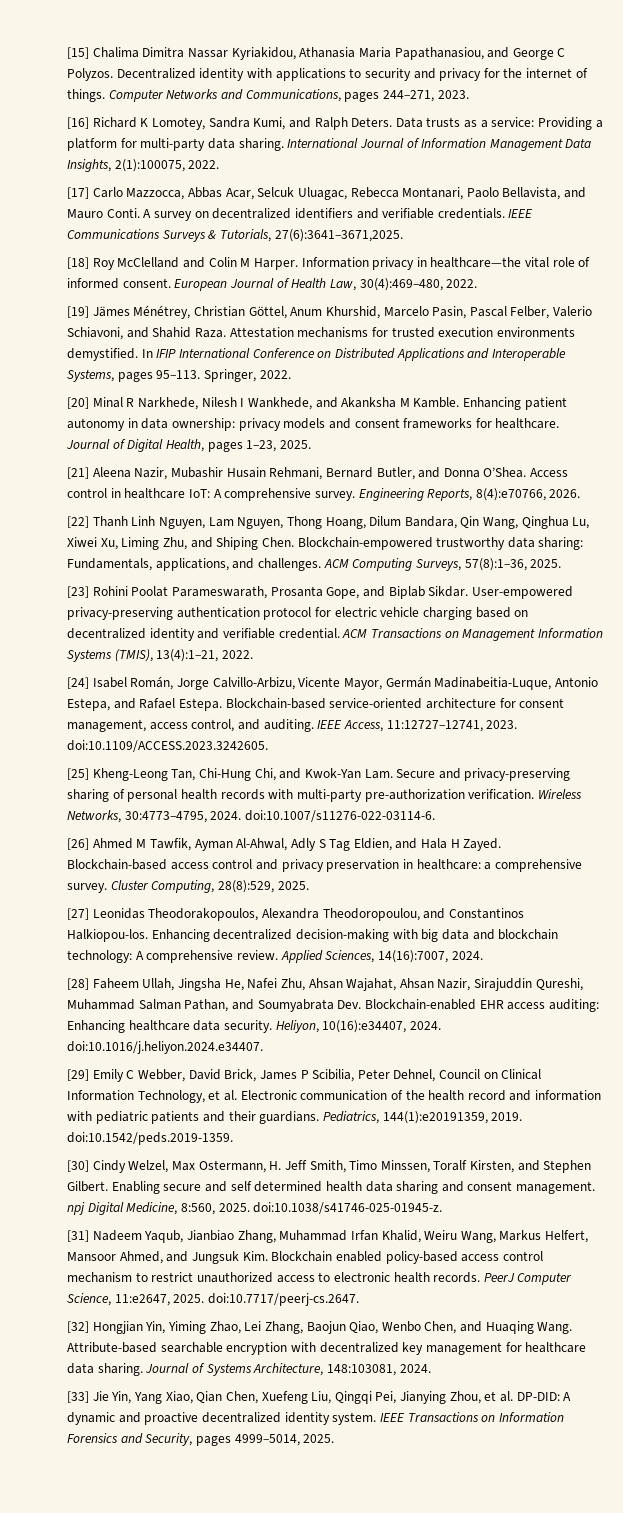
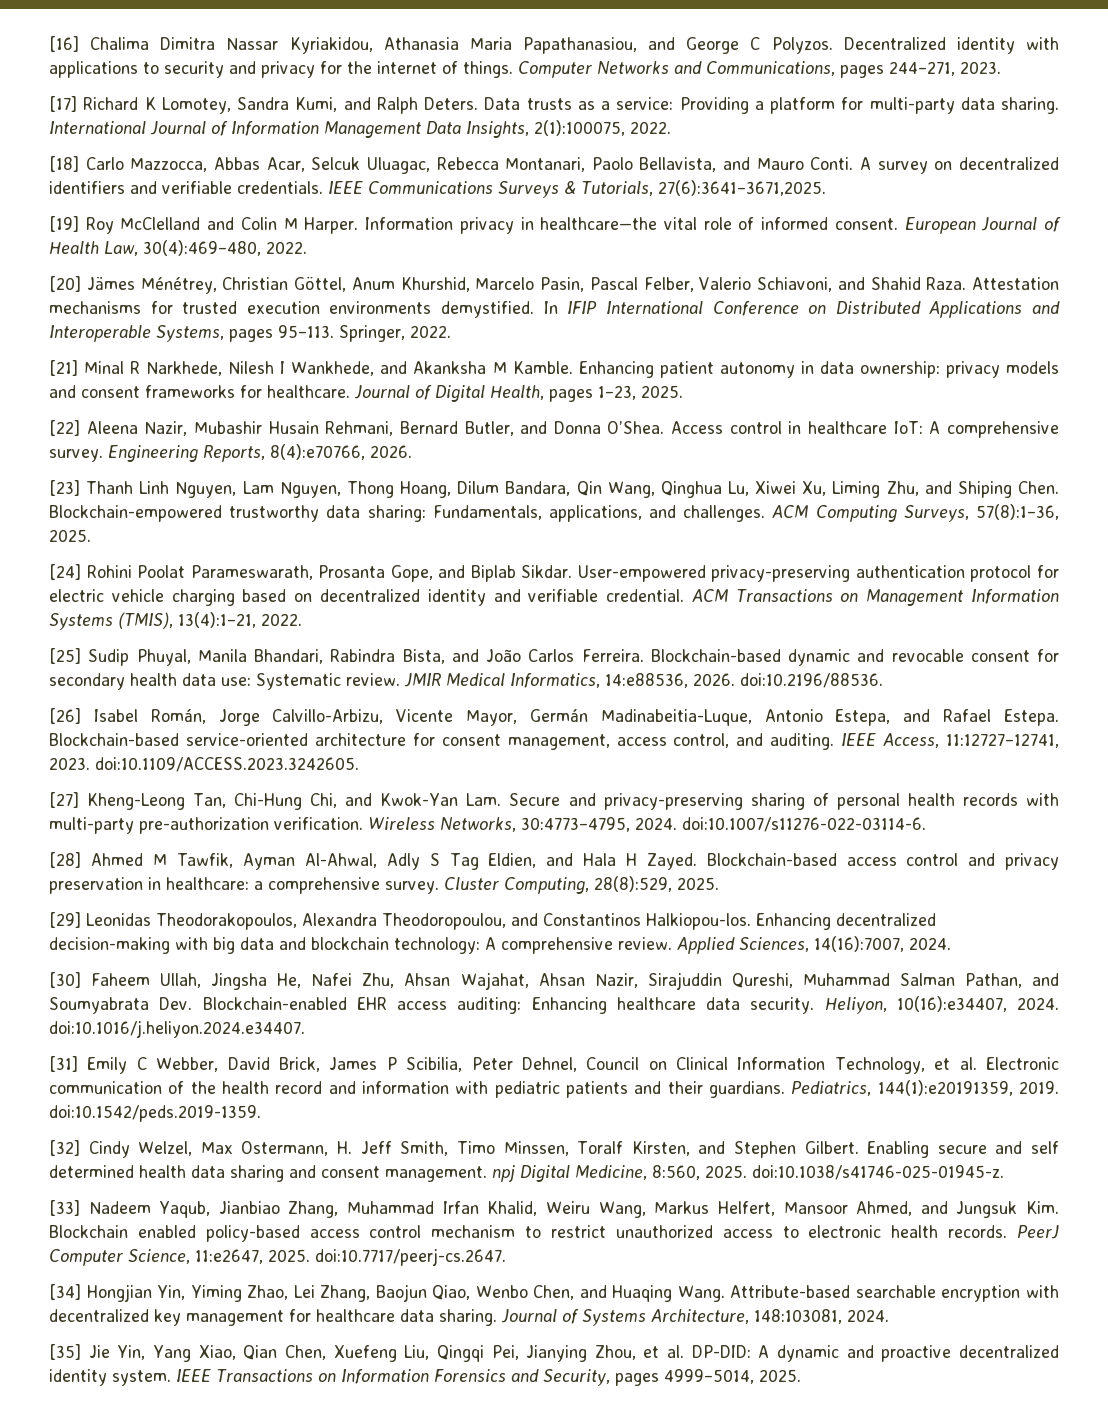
[67,47,89,59] [15] -> [49,36,79,52] [16]
[67,117,89,129] [16] -> [49,96,77,112] [17]
[67,187,89,199] [17] -> [49,156,79,172] [18]
[67,257,89,269] [18] -> [49,216,79,232] [19]
[67,306,89,318] [19] -> [49,276,81,292] [20]
[67,397,89,409] [20] -> [49,360,78,376] [21]
[67,467,89,479] [21] -> [49,420,80,436] [22]
[67,516,89,528] [22] -> [49,480,80,496] [23]
[67,586,89,598] [23] -> [49,564,81,580] [24]
[67,677,89,689] [24] -> [49,648,1059,666] [49,673,883,690] [49,708,81,724] [25] Sudip Phuyal, Manila Bhandari, Rabindra Bista, and João Carlos Ferreira. Blockchain-based dynamic and revocable consent for secondary health data use: Systematic review. JMIR Medical Informatics, 14:e88536, 2026. doi:10.2196/88536. // [26]
[67,768,89,780] [25] -> [49,792,79,808] [27]
[67,838,89,850] [26] -> [49,852,81,868] [28]
[67,908,89,920] [27] -> [49,912,81,928] [29]
[67,978,89,990] [28] -> [49,972,81,988] [30]
[67,1069,89,1081] [29] -> [49,1056,78,1072] [31]
[67,1160,89,1172] [30] -> [49,1140,80,1156] [32]
[67,1230,89,1242] [31] -> [49,1200,80,1216] [33]
[67,1321,89,1333] [32] -> [49,1284,81,1300] [34]
[67,1391,89,1403] [33] -> [49,1344,81,1360] [35]

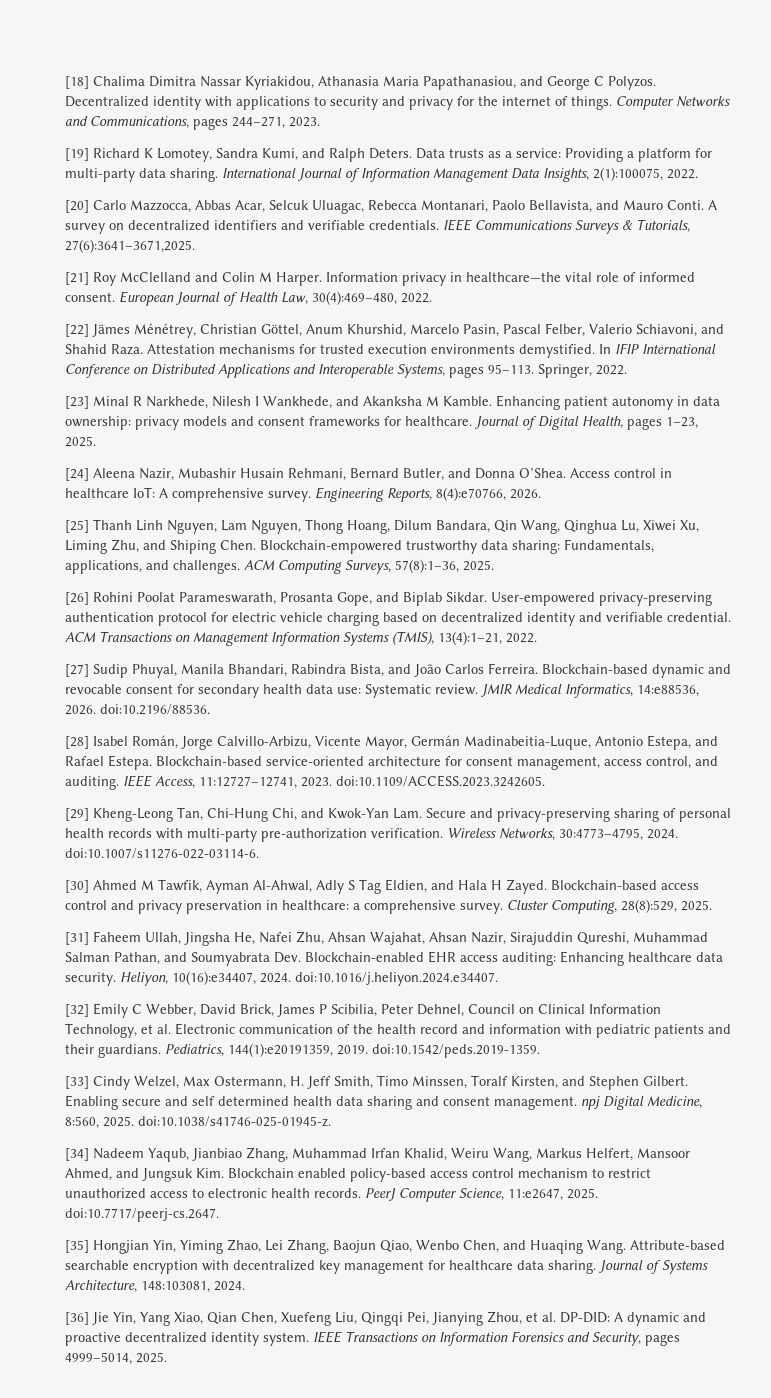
[49,36,79,52] [16] -> [65,76,89,89] [18]
[49,96,77,112] [17] -> [65,148,89,161] [19]
[49,156,79,172] [18] -> [65,200,89,213] [20]
[49,216,79,232] [19] -> [65,272,89,285] [21]
[49,276,81,292] [20] -> [65,324,89,337] [22]
[49,360,78,376] [21] -> [65,396,89,409] [23]
[49,420,80,436] [22] -> [65,468,89,481] [24]
[49,480,80,496] [23] -> [65,520,89,533] [25]
[49,564,81,580] [24] -> [65,592,89,605] [26]
[49,648,81,664] [25] -> [65,664,89,677] [27]
[49,708,81,724] [26] -> [65,736,89,749] [28]
[49,792,79,808] [27] -> [65,808,89,821] [29]
[49,852,81,868] [28] -> [65,880,89,893] [30]
[49,912,936,930] [49,936,951,954] [49,972,81,988] [29] Leonidas Theodorakopoulos, Alexandra Theodoropoulou, and Constantinos Halkiopou-los. Enhancing decentralized decision-making with big data and blockchain technology: A comprehensive review. Applied Sciences, 14(16):7007, 2024. // [30] -> [65,932,89,945] [31]
[49,1056,78,1072] [31] -> [65,1004,89,1017] [32]
[49,1140,80,1156] [32] -> [65,1076,89,1089] [33]
[49,1200,80,1216] [33] -> [65,1148,89,1161] [34]
[49,1284,81,1300] [34] -> [65,1240,89,1253] [35]
[49,1344,81,1360] [35] -> [65,1312,89,1325] [36]

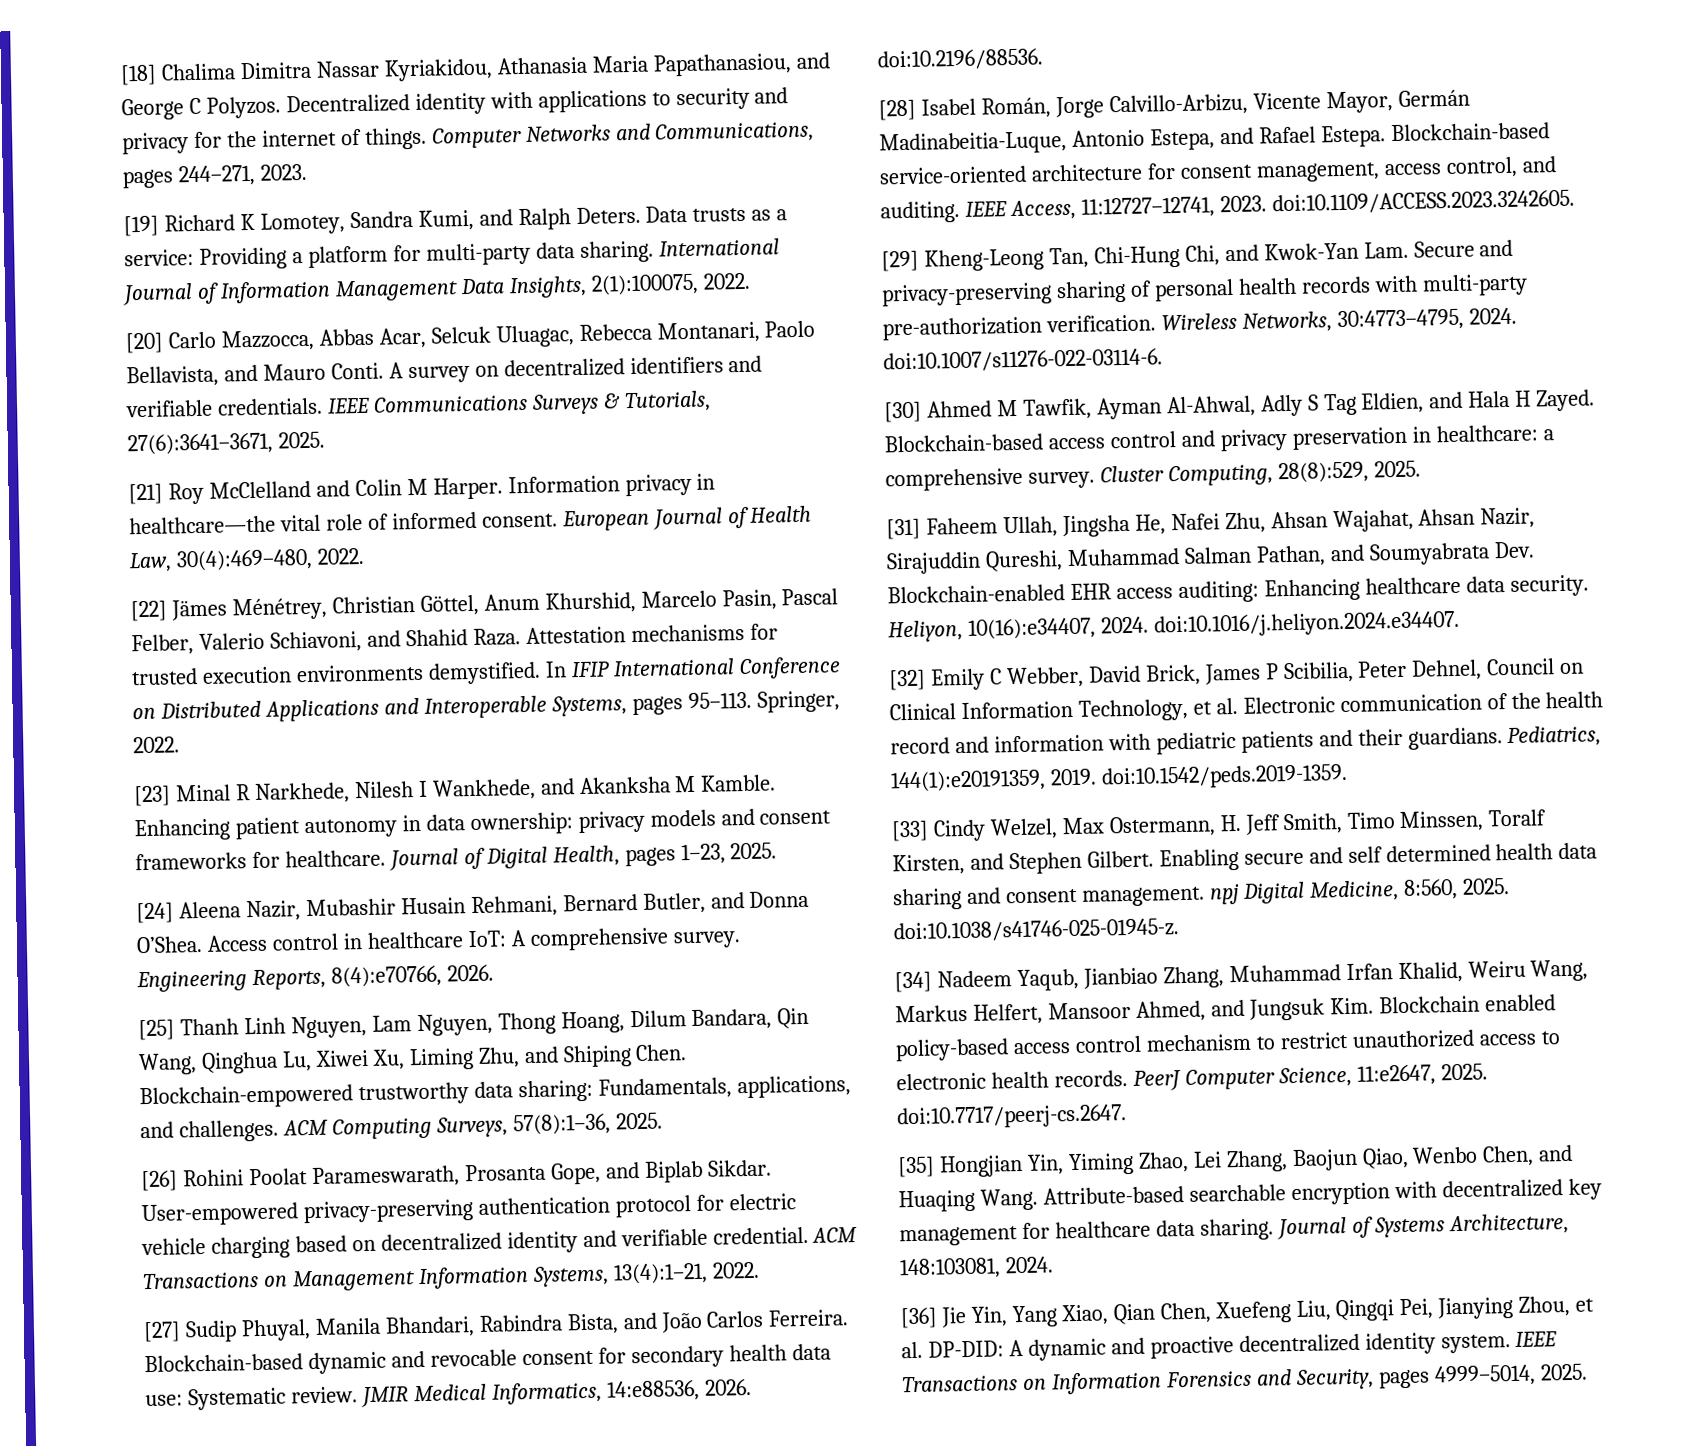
[65,239,195,253] 27(6):3641–3671,2025. -> [127,431,325,456] 27(6):3641–3671, 2025.
[343,631,434,646] Systems (TMIS), -> [531,1265,609,1287] Systems,

